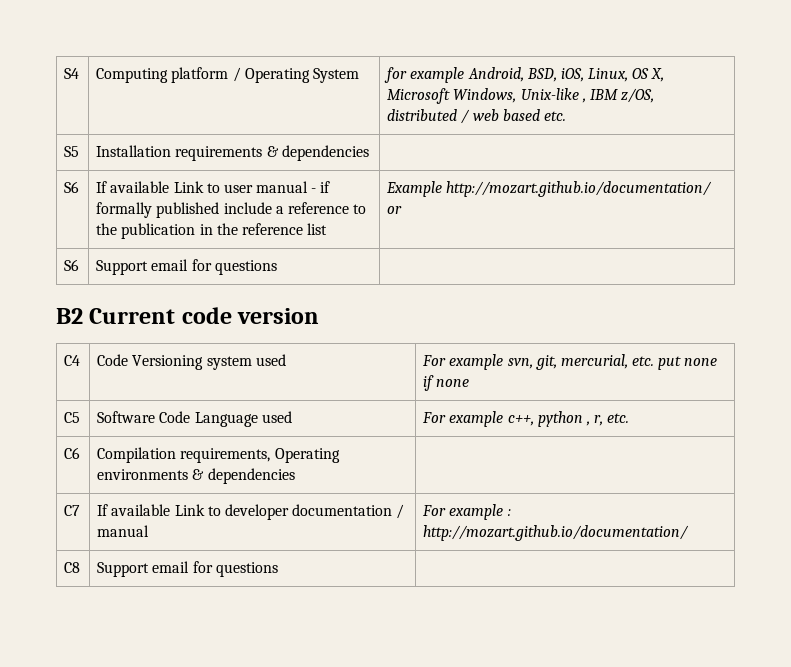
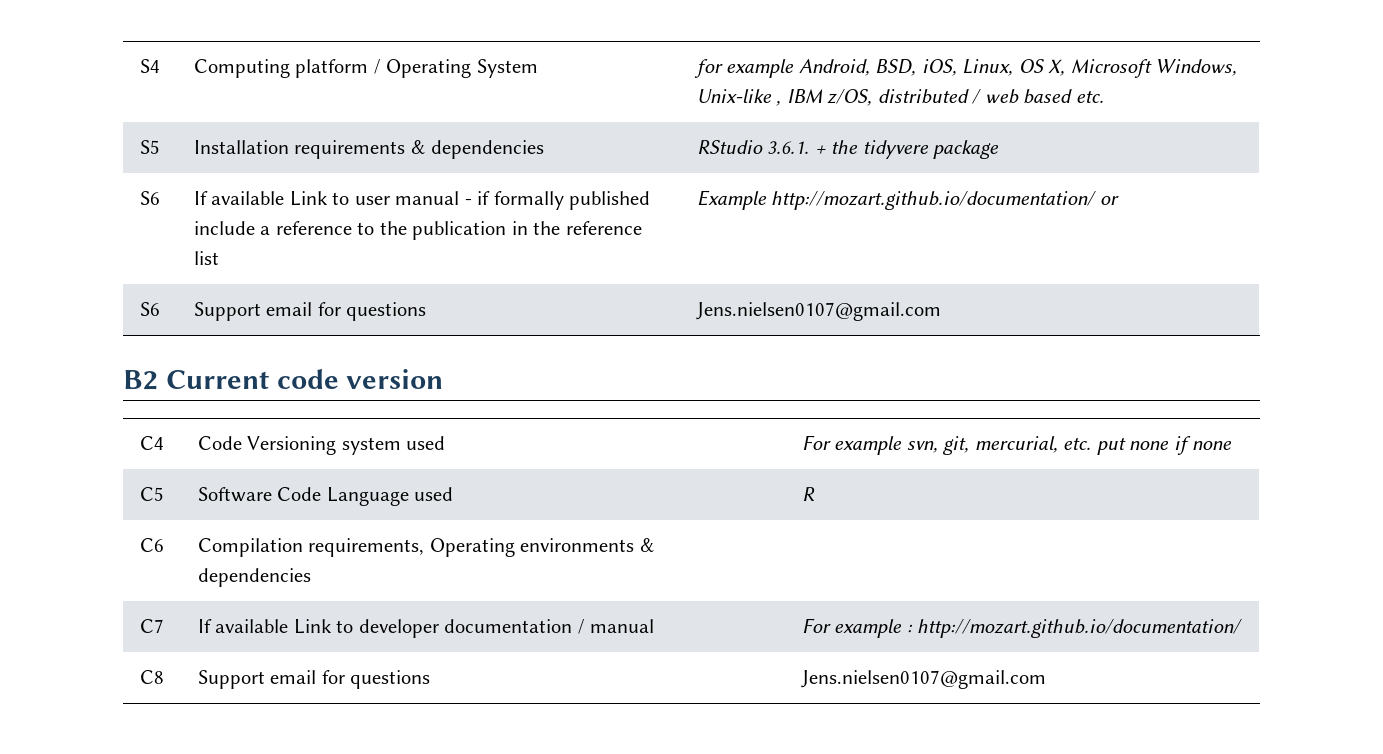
(369, 153) none -> [696,140,1000,159] RStudio 3.6.1. + the tidyvere package
(277, 267) none -> [695,302,941,321] Jens.nielsen0107@gmail.com
[422,411,630,427] For example c++, python , r, etc. -> [801,487,815,501] R
(278, 569) none -> [800,670,1046,689] Jens.nielsen0107@gmail.com

